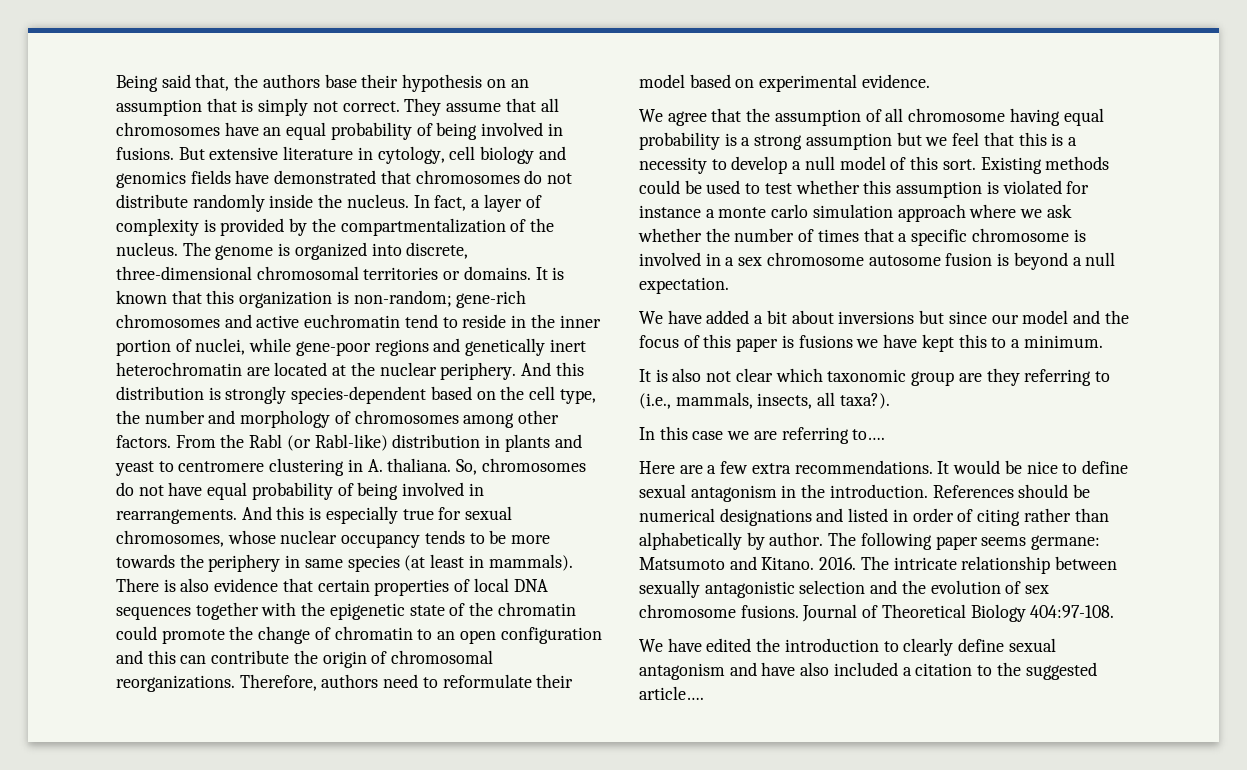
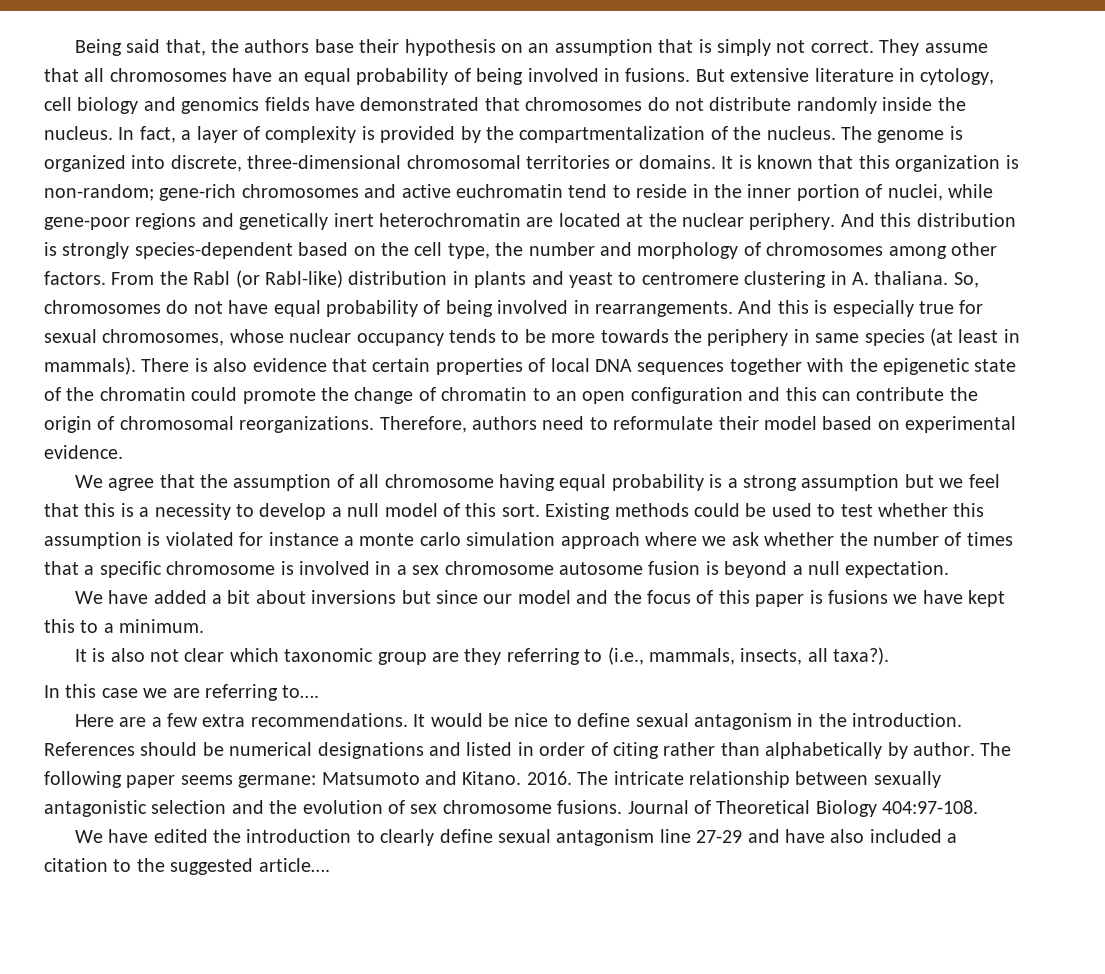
(725, 671) none -> [659,829,743,843] line 27-29

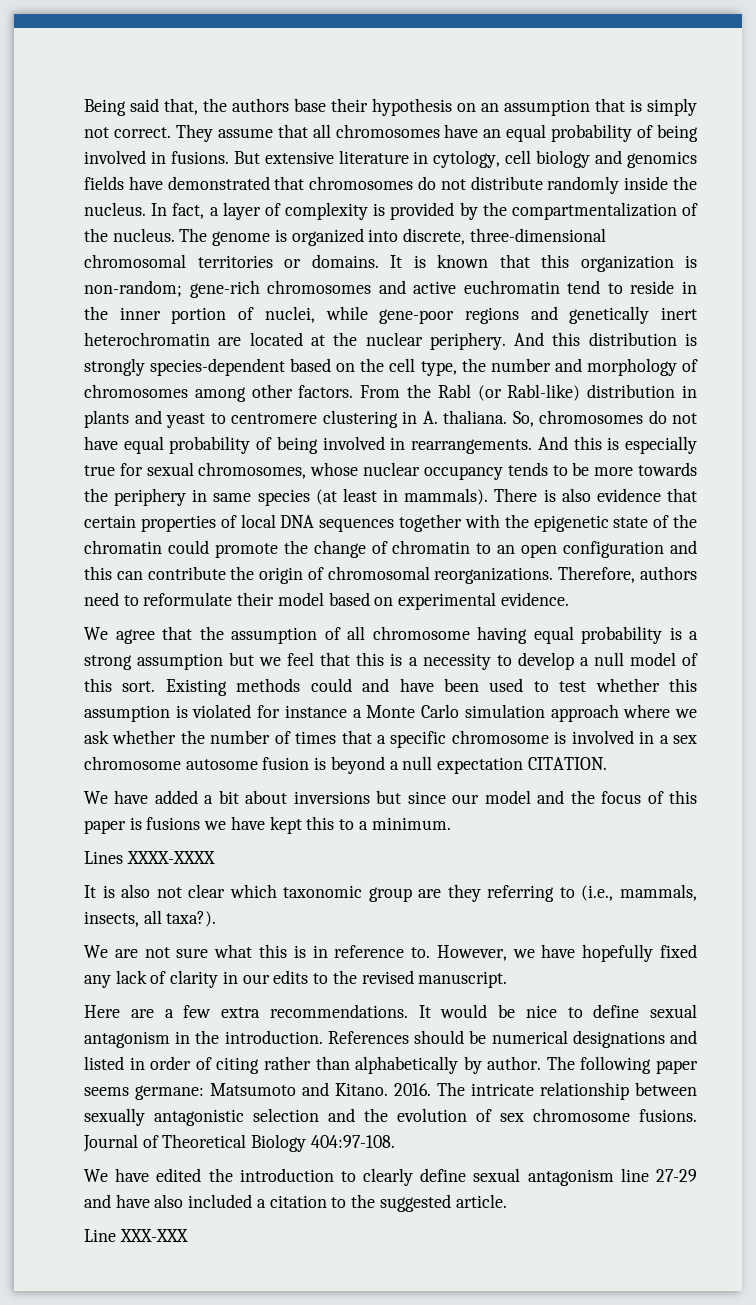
[745,503,767,517] be -> [362,678,479,692] and have been
[359,532,461,546] monte carlo -> [366,704,460,718] Monte Carlo
[845,561,950,578] expectation. -> [437,757,607,774] expectation CITATION.
(205, 626) none -> [84,851,215,864] // Lines XXXX-XXXX
[44,684,320,701] In this case we are referring to…. -> [84,944,697,962] [84,970,508,988] We are not sure what this is in reference to. However, we have hopefully fixed any lack of clarity in our edits to the revised manuscript.
[258,858,330,872] article…. -> [455,1194,507,1208] [84,1229,188,1242] article. // Line XXX-XXX

